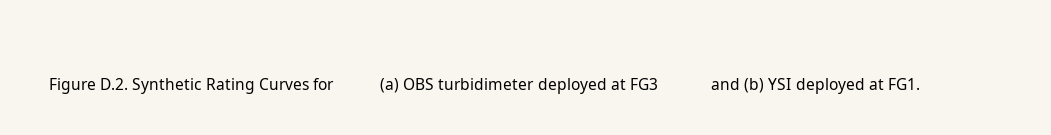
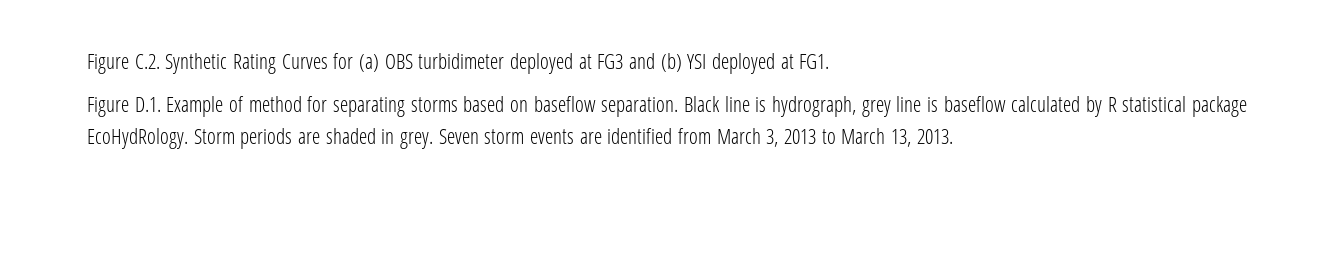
[49,78,129,94] Figure D.2. -> [87,54,160,74] Figure C.2.
(920, 84) none -> [87,96,1248,117] [87,128,953,149] // Figure D.1. Example of method for separating storms based on baseflow separation. Black line is hydrograph, grey line is baseflow calculated by R statistical package EcoHydRology. Storm periods are shaded in grey. Seven storm events are identified from March 3, 2013 to March 13, 2013.

